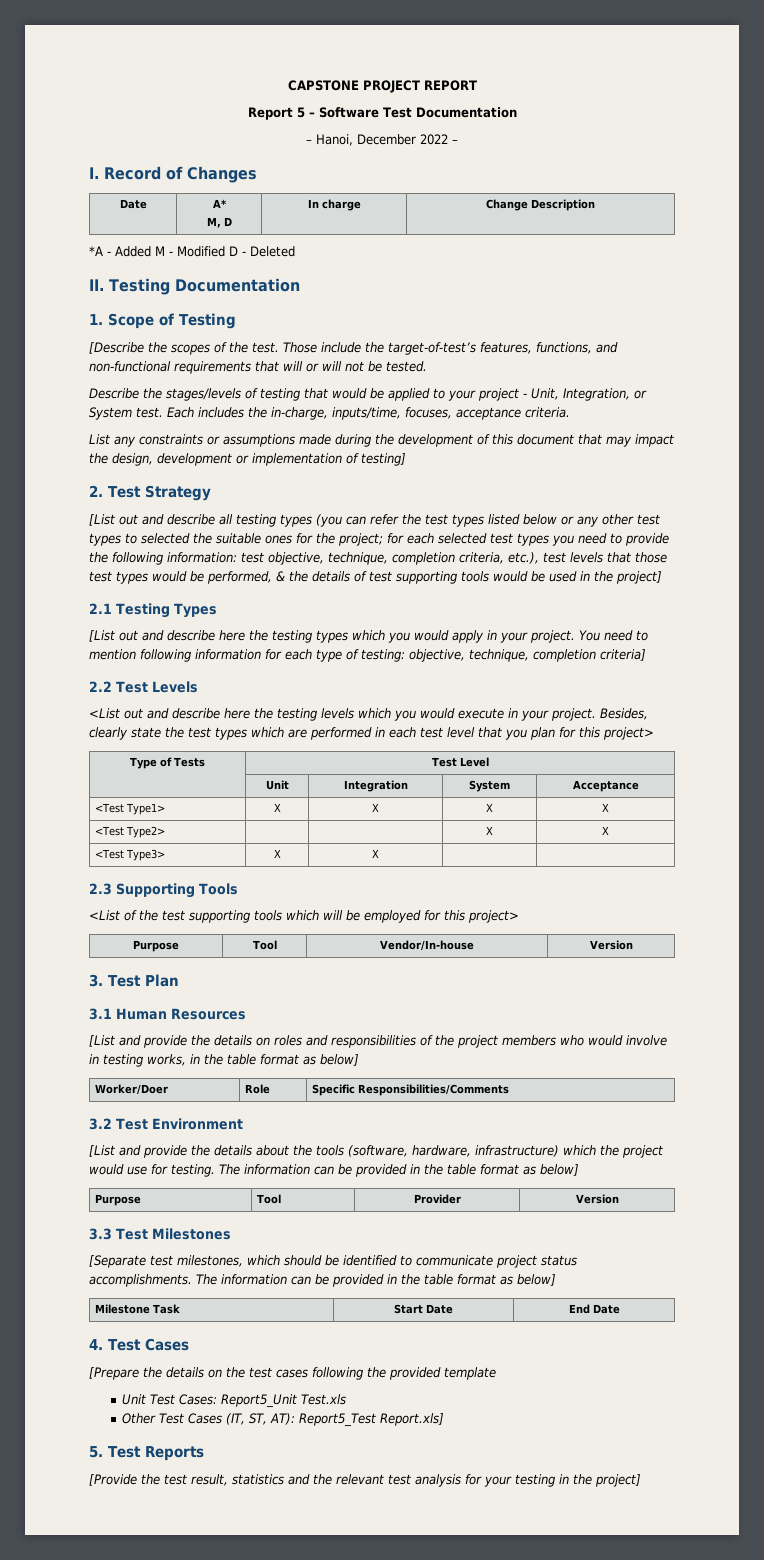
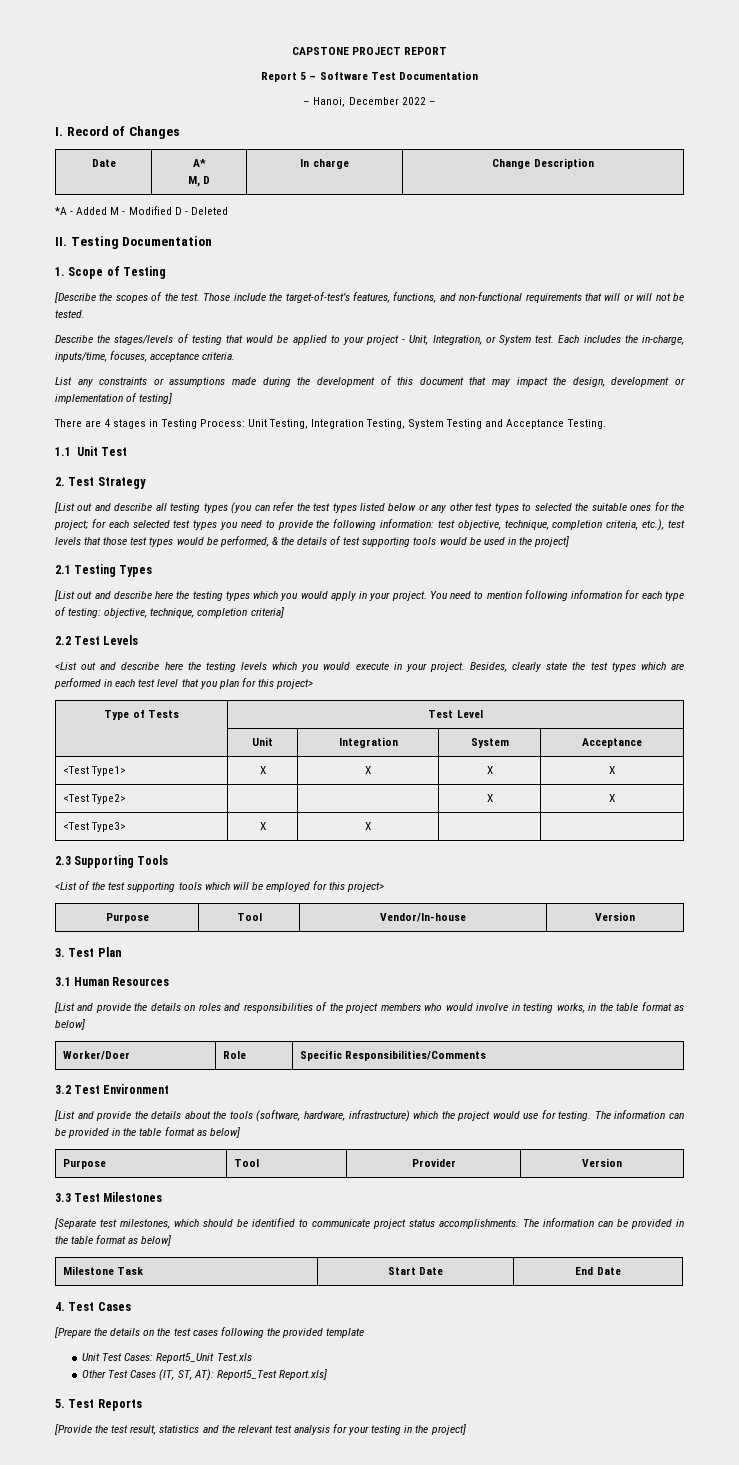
(406, 459) none -> [54,419,606,429] [55,446,127,456] // There are 4 stages in Testing Process: Unit Testing, Integration Testing, System Testing and Acceptance Testing. // 1.1 Unit Test

